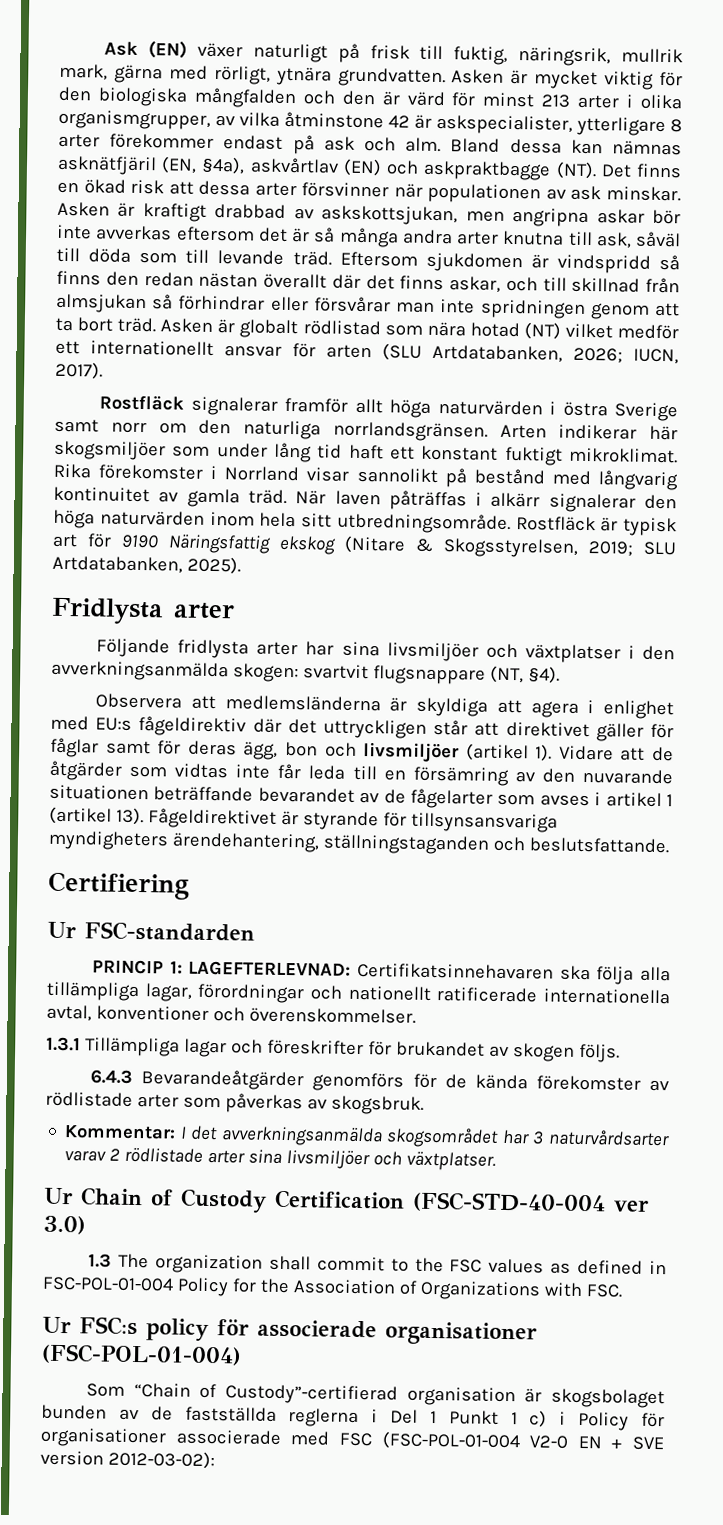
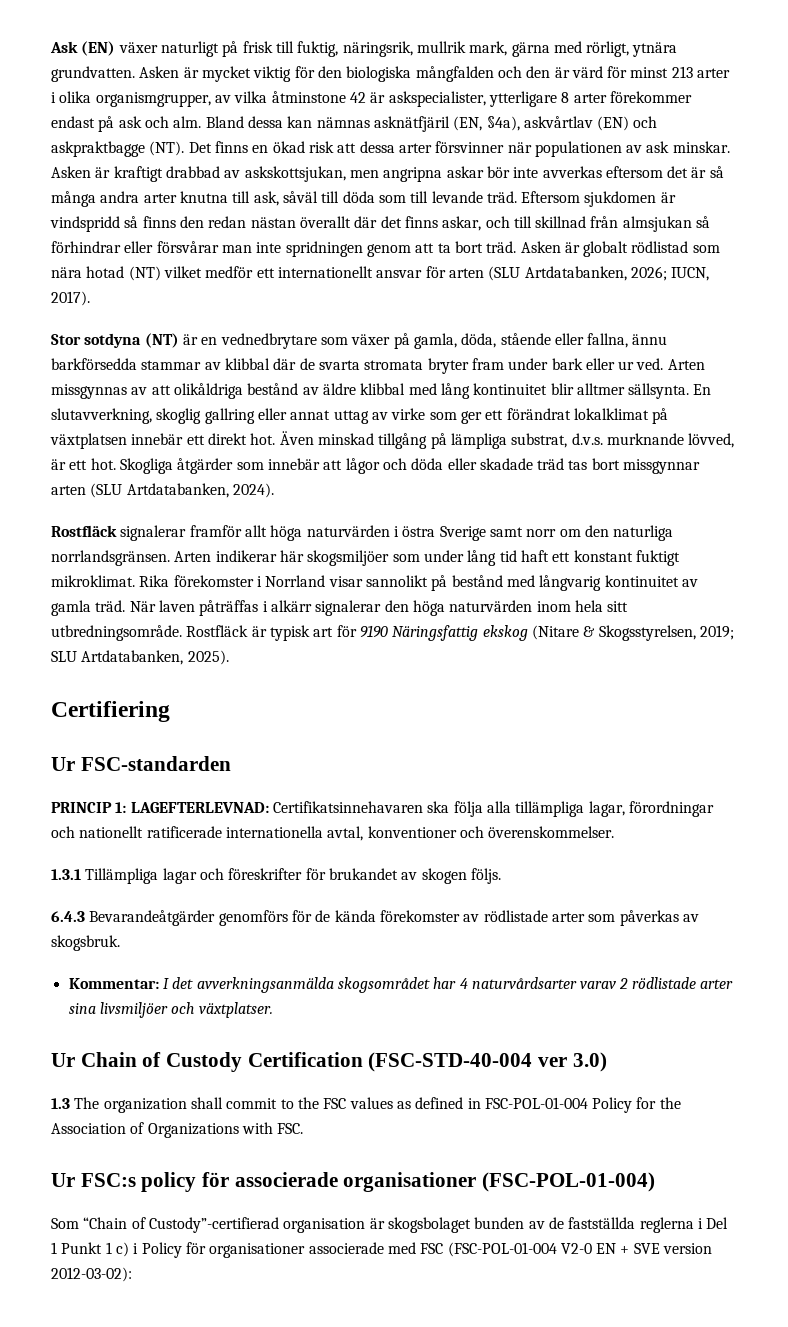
(103, 370) none -> [51,333,668,349] [51,358,705,374] [51,383,712,399] [51,408,669,424] [50,431,735,449] [51,458,701,474] [51,483,274,498] // Stor sotdyna (NT) är en vednedbrytare som växer på gamla, döda, stående eller fallna, ännu barkförsedda stammar av klibbal där de svarta stromata bryter fram under bark eller ur ved. Arten missgynnas av att olikåldriga bestånd av äldre klibbal med lång kontinuitet blir alltmer sällsynta. En slutavverkning, skoglig gallring eller annat uttag av virke som ger ett förändrat lokalklimat på växtplatsen innebär ett direkt hot. Även minskad tillgång på lämpliga substrat, d.v.s. murknande lövved, är ett hot. Skogliga åtgärder som innebär att lågor och döda eller skadade träd tas bort missgynnar arten (SLU Artdatabanken, 2024).
[51,597,235,625] [96,638,675,664] [51,660,560,685] [95,693,674,720] [50,715,674,742] [50,737,674,763] [49,760,673,786] [49,784,673,809] [49,806,558,833] [48,830,669,855] // Fridlysta arter // Följande fridlysta arter har sina livsmiljöer och växtplatser i den avverkningsanmälda skogen: svartvit flugsnappare (NT, §4). // Observera att medlemsländerna är skyldiga att agera i enlighet med EU:s fågeldirektiv där det uttryckligen står att direktivet gäller för fåglar samt för deras ägg, bon och livsmiljöer (artikel 1). Vidare att de åtgärder som vidtas inte får leda till en försämring av den nuvarande situationen beträffande bevarandet av de fågelarter som avses i artikel 1 (artikel 13). Fågeldirektivet är styrande för tillsynsansvariga myndigheters ärendehantering, ställningstaganden och beslutsfattande. -> (229, 657) none
[532,1131,545,1145] 3 -> [459,978,468,989] 4

